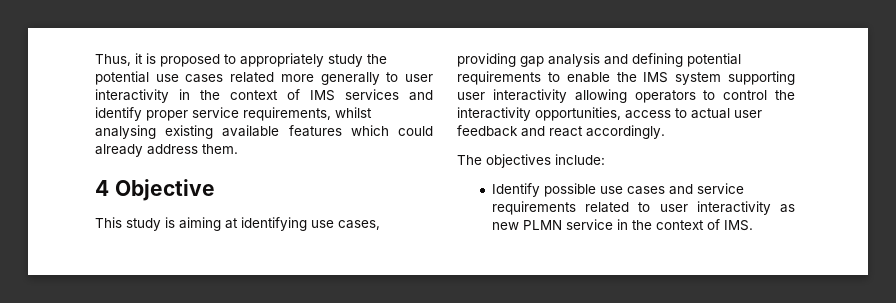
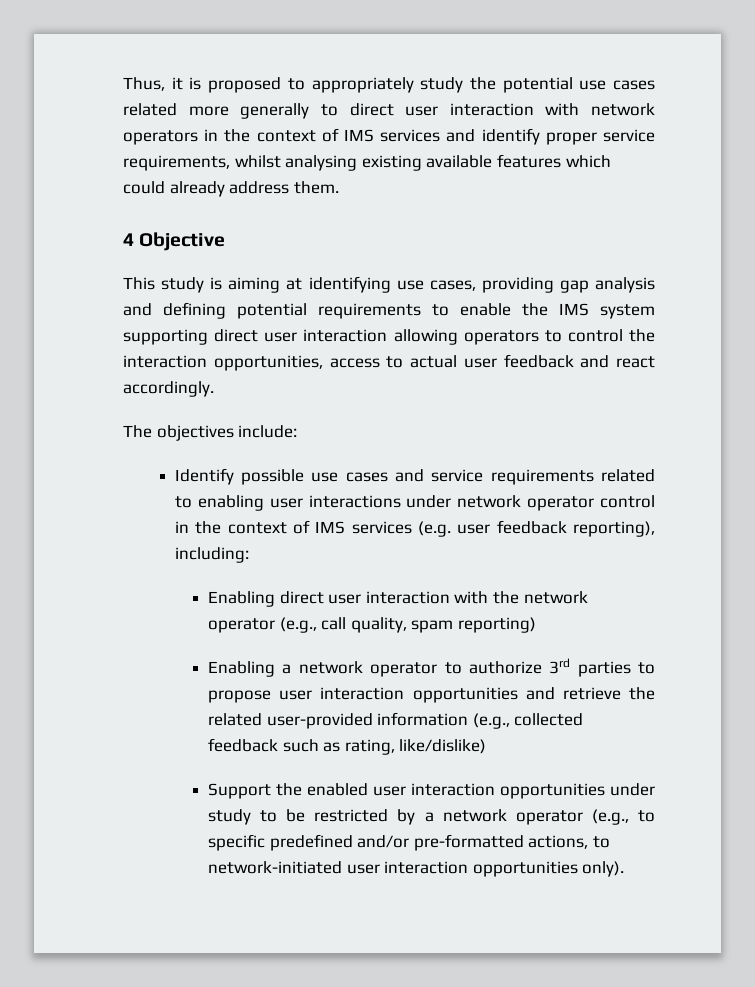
[405,74,434,82] [95,89,169,103] user interactivity -> [349,103,655,116] [123,130,198,145] direct user interaction with network operators
[457,89,567,103] user interactivity -> [214,329,388,342] direct user interaction
[457,107,531,121] interactivity -> [123,355,207,368] interaction
[659,201,795,215] [492,219,754,231] user interactivity as new PLMN service in the context of IMS. -> [197,495,656,511] [174,520,656,537] [174,547,249,563] [208,591,588,607] [208,617,536,633] [208,658,655,677] [208,687,655,703] [208,712,584,729] [208,738,487,755] [208,783,655,799] [208,809,655,825] [208,834,610,851] [208,861,625,877] enabling user interactions under network operator control in the context of IMS services (e.g. user feedback reporting), including: // Enabling direct user interaction with the network operator (e.g., call quality, spam reporting) // Enabling a network operator to authorize 3rd parties to propose user interaction opportunities and retrieve the related user-provided information (e.g., collected feedback such as rating, like/dislike) // Support the enabled user interaction opportunities under study to be restricted by a network operator (e.g., to specific predefined and/or pre-formatted actions, to network-initiated user interaction opportunities only).

